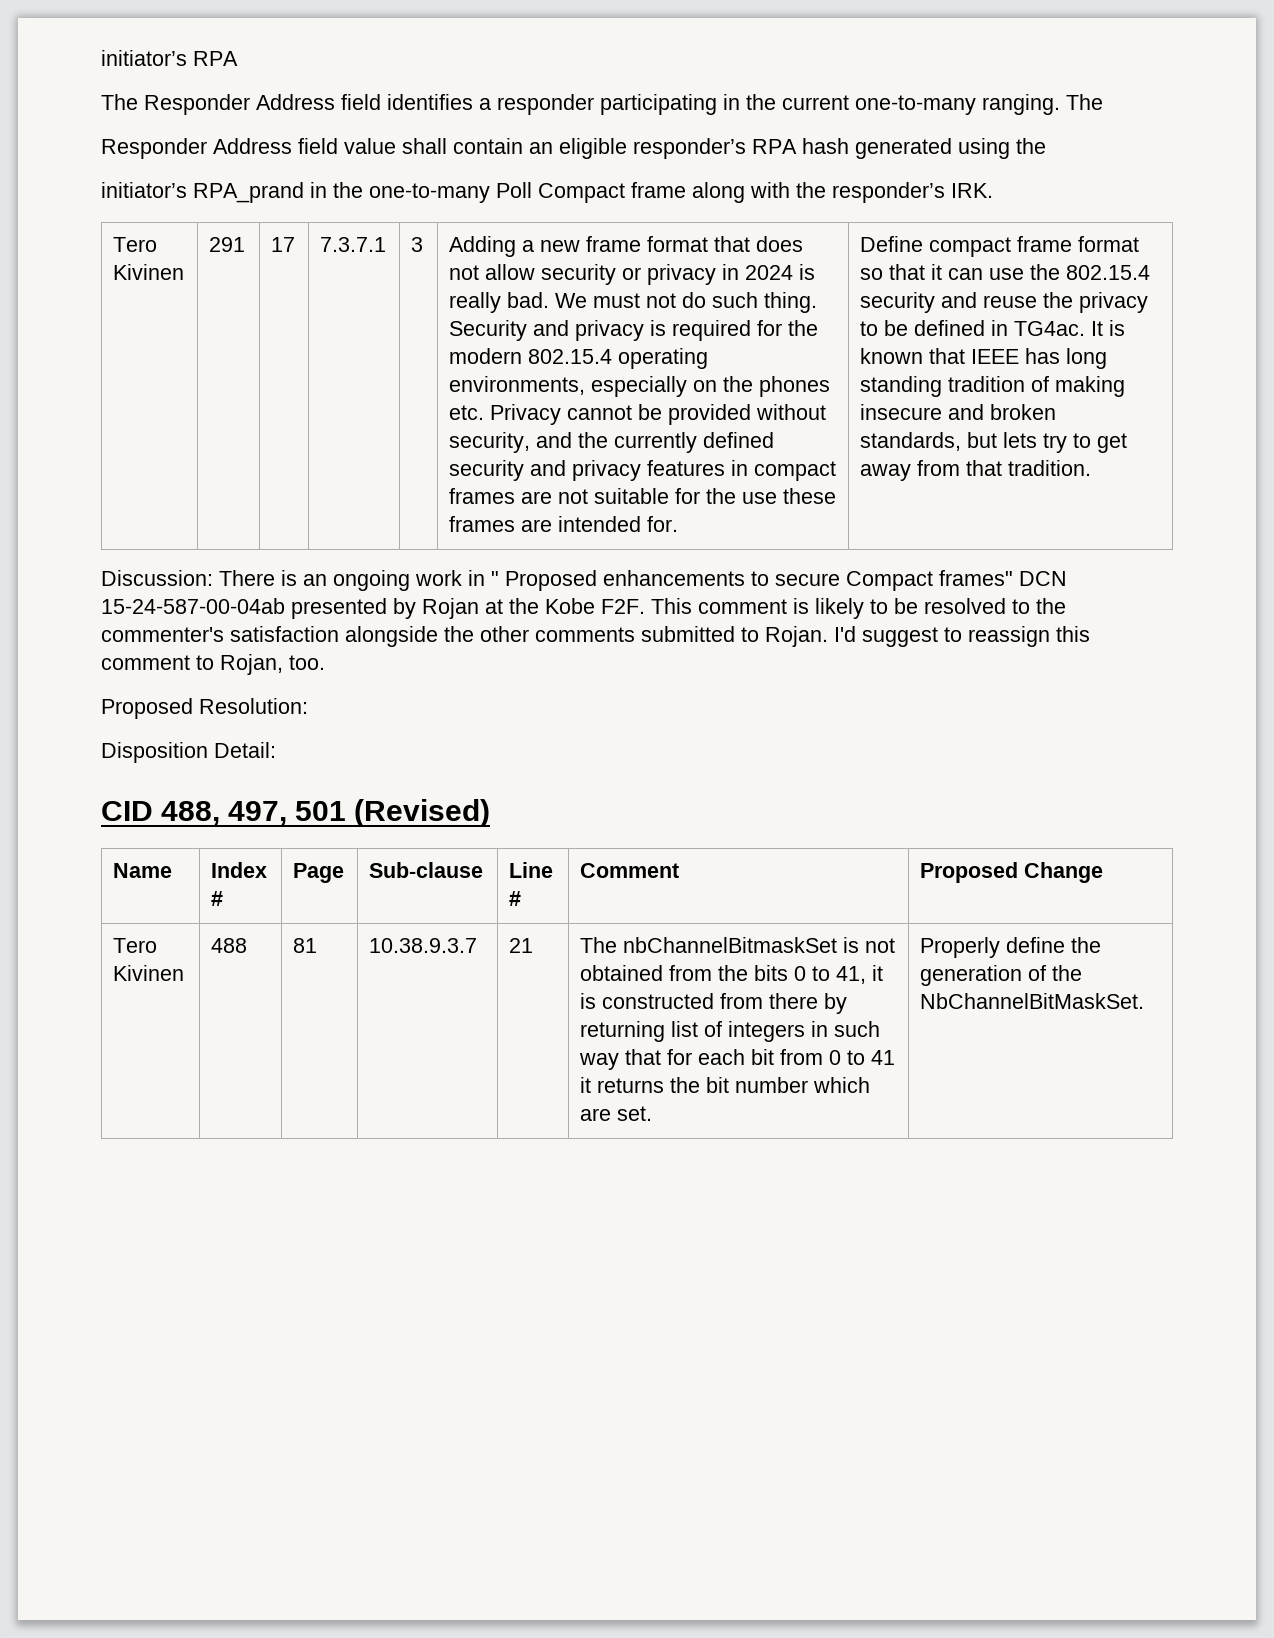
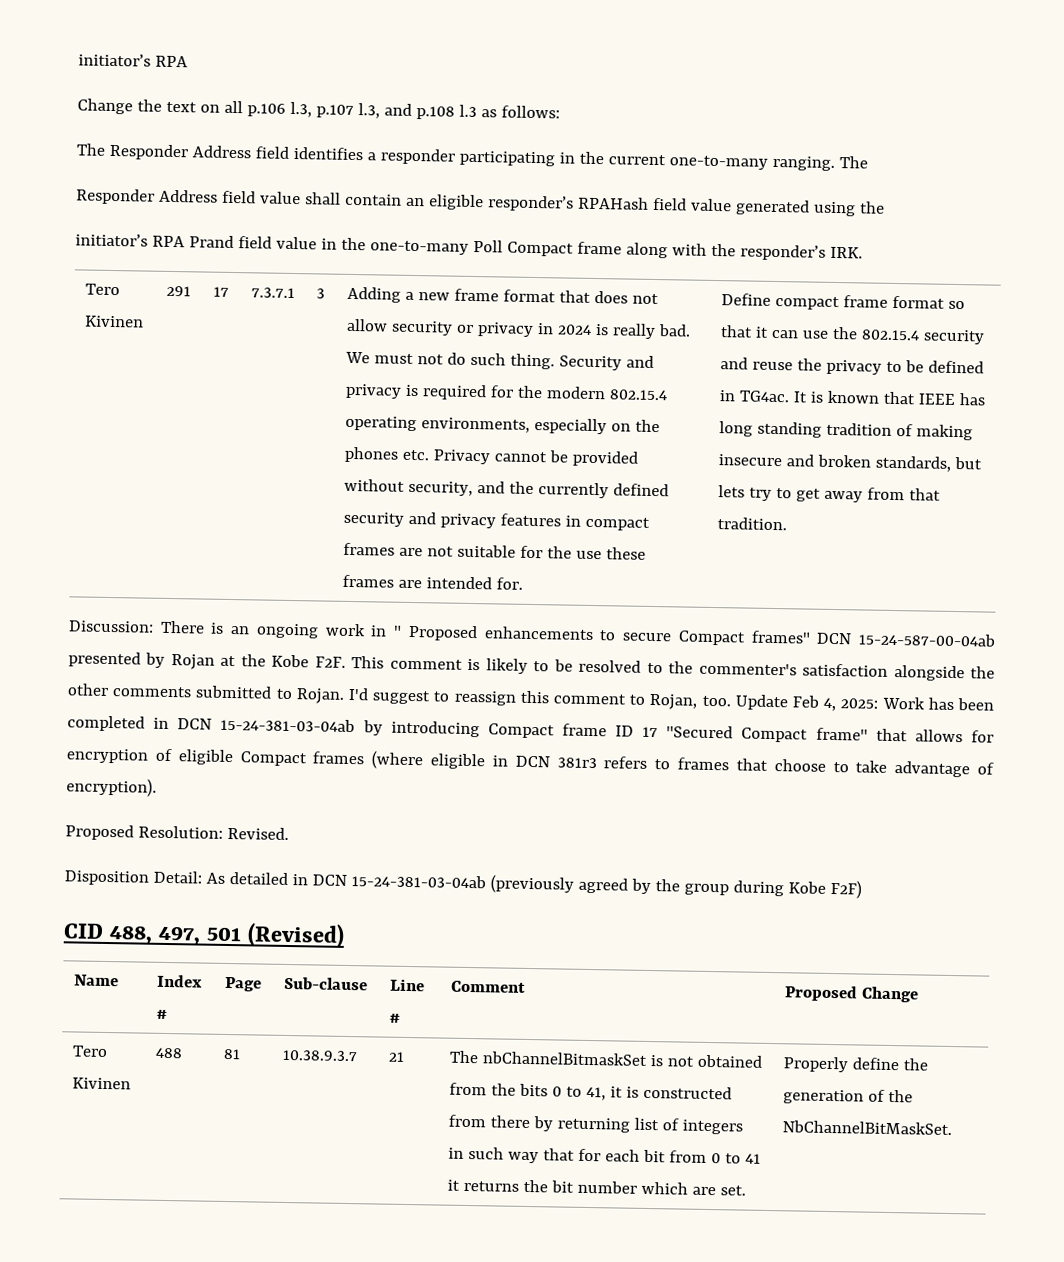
[101,50,238,66] initiator’s RPA -> [78,53,188,68] [77,98,560,120] initiator’s RPA // Change the text on all p.106 l.3, p.107 l.3, and p.108 l.3 as follows:
[752,138,849,154] RPA hash -> [577,196,732,212] RPAHash field value
[193,182,304,203] RPA_prand -> [151,235,317,250] RPA Prand field value
(325, 662) none -> [734,694,995,712] [67,715,994,743] [66,748,995,778] [66,777,157,797] Update Feb 4, 2025: Work has been completed in DCN 15-24-381-03-04ab by introducing Compact frame ID 17 "Secured Compact frame" that allows for encryption of eligible Compact frames (where eligible in DCN 381r3 refers to frames that choose to take advantage of encryption).
(308, 706) none -> [226,826,289,840] Revised.
(276, 750) none -> [205,872,862,899] As detailed in DCN 15-24-381-03-04ab (previously agreed by the group during Kobe F2F)

